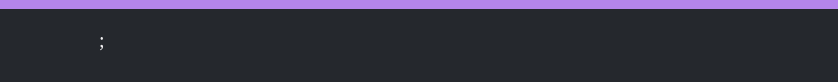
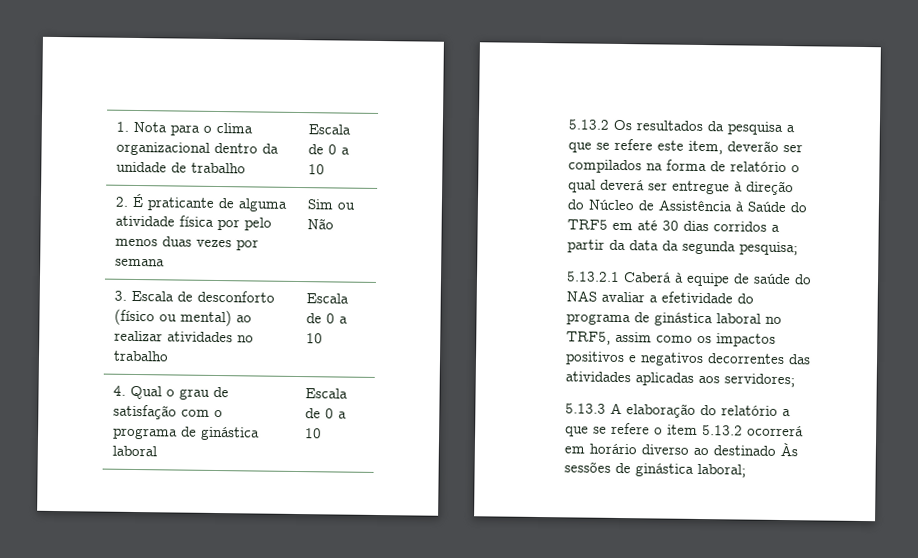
[99,37,106,51] ; -> [115,121,253,136] [115,141,279,156] [115,161,246,174] [307,124,351,135] [307,144,350,155] [307,164,325,175] [114,193,287,212] [114,215,272,231] [114,236,259,251] [114,258,165,267] [306,199,355,210] [306,218,334,230] [113,290,275,303] [113,308,252,327] [113,330,254,343] [112,350,169,362] [305,293,349,304] [305,313,348,324] [305,333,323,344] [112,385,229,400] [112,404,223,420] [111,426,260,441] [111,445,157,457] [304,388,348,399] [304,408,347,419] [304,428,322,439] [568,119,796,136] [568,138,804,155] [568,159,801,174] [568,179,795,196] [567,199,808,213] [567,219,781,232] [567,239,799,256] [566,271,813,287] [566,290,755,304] [566,312,783,327] [566,331,777,347] [565,351,812,367] [565,371,796,388] [565,402,792,418] [565,422,805,437] [564,443,799,457] [564,461,747,478] 1. Nota para o clima organizacional dentro da unidade de trabalho | Escala de 0 a 10 // 2. É praticante de alguma atividade física por pelo menos duas vezes por semana | Sim ou Não // 3. Escala de desconforto (físico ou mental) ao realizar atividades no trabalho | Escala de 0 a 10 // 4. Qual o grau de satisfação com o programa de ginástica laboral | Escala de 0 a 10 // 5.13.2 Os resultados da pesquisa a que se refere este item, deverão ser compilados na forma de relatório o qual deverá ser entregue à direção do Núcleo de Assistência à Saúde do TRF5 em até 30 dias corridos a partir da data da segunda pesquisa; // 5.13.2.1 Caberá à equipe de saúde do NAS avaliar a efetividade do programa de ginástica laboral no TRF5, assim como os impactos positivos e negativos decorrentes das atividades aplicadas aos servidores; // 5.13.3 A elaboração do relatório a que se refere o item 5.13.2 ocorrerá em horário diverso ao destinado Às sessões de ginástica laboral;

